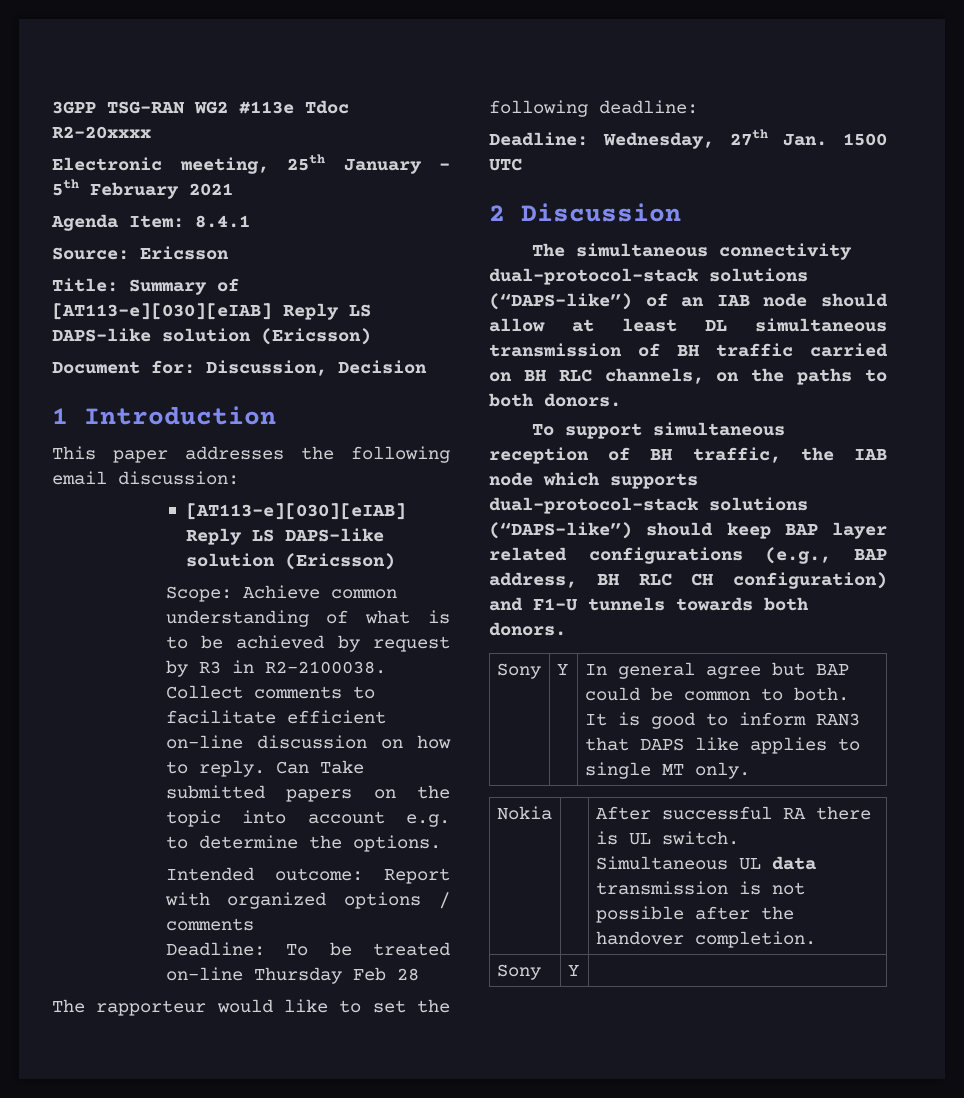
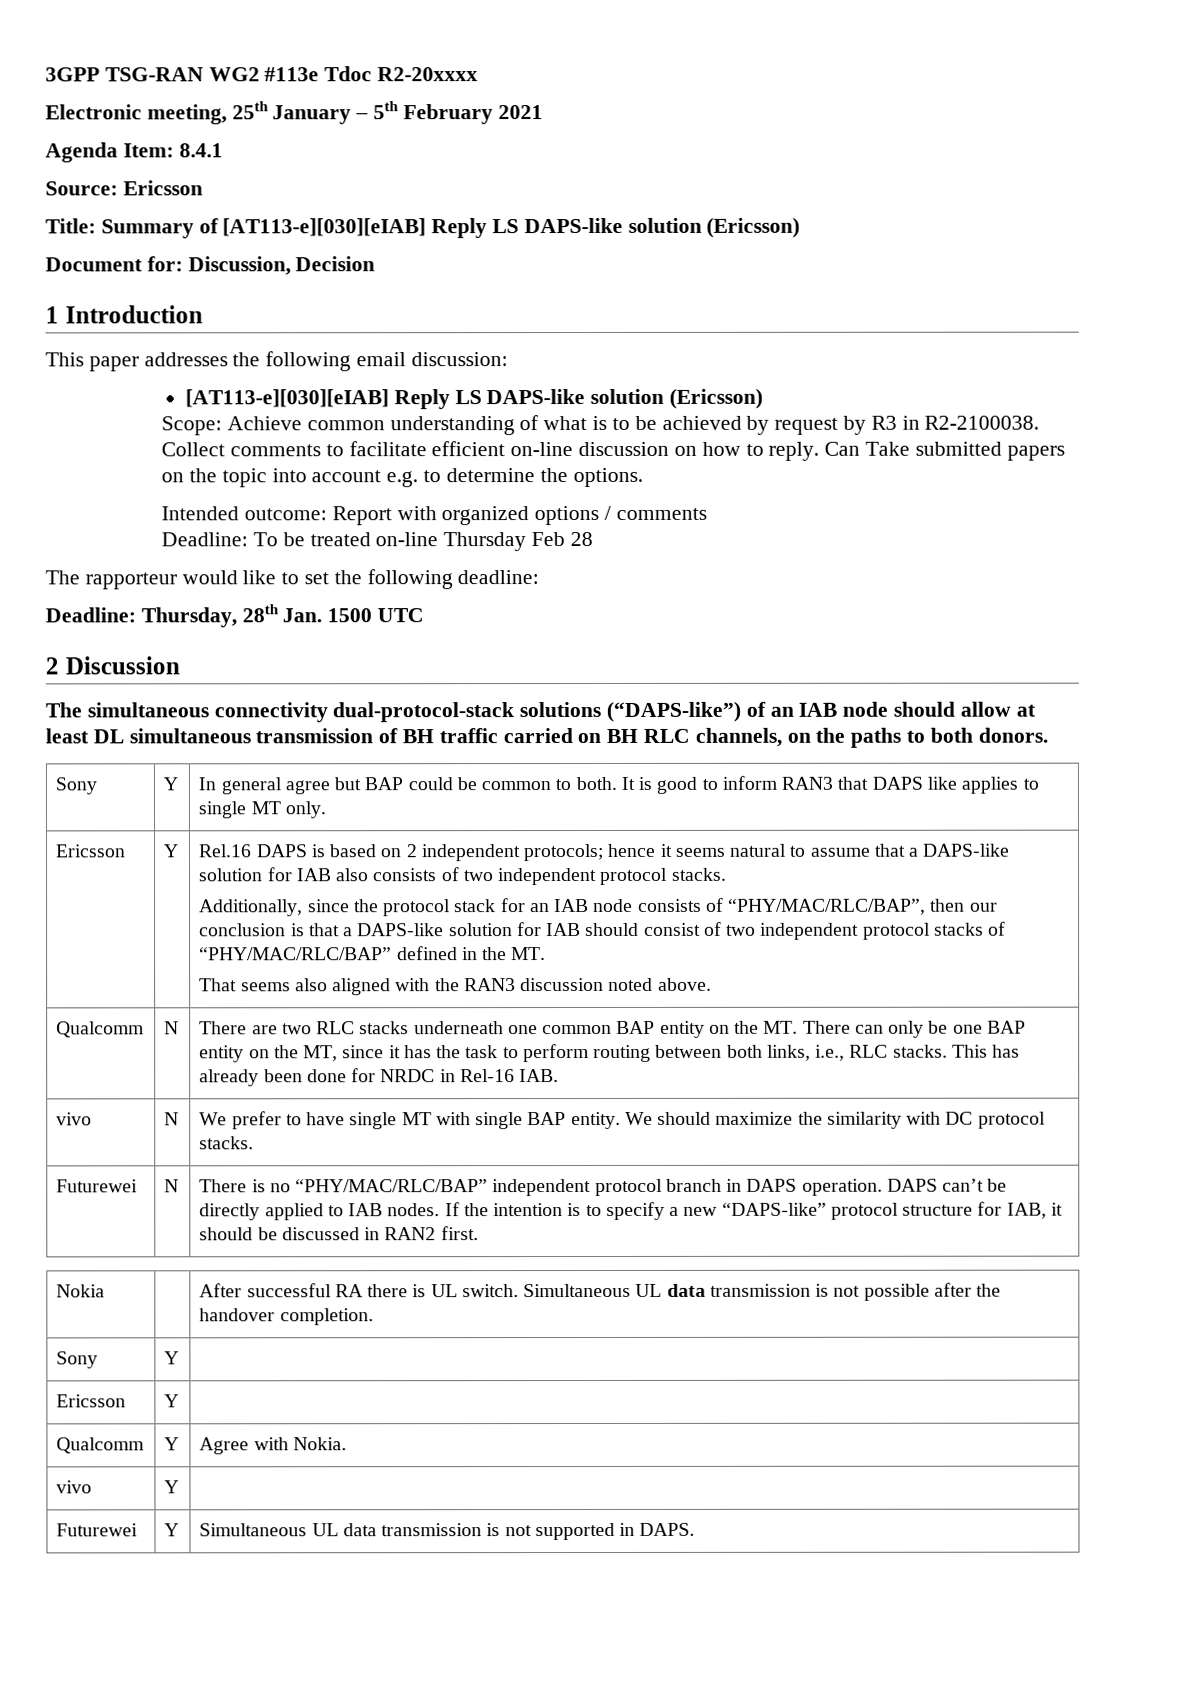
[602,129,768,149] Wednesday, 27th -> [140,604,279,628] Thursday, 28th
[531,422,785,439] [489,447,887,464] [489,472,698,489] [489,497,808,514] [489,522,887,539] [489,547,887,564] [489,572,887,589] [489,597,809,611] [489,622,566,636] // To support simultaneous reception of BH traffic, the IAB node which supports dual-protocol-stack solutions (“DAPS-like”) should keep BAP layer related configurations (e.g., BAP address, BH RLC CH configuration) and F1-U tunnels towards both donors. -> (1048, 735) none
(750, 770) none -> [56,844,127,858] [164,844,180,858] [199,843,1011,862] [199,867,727,886] [199,897,998,917] [199,921,1007,940] [199,946,547,961] [199,977,712,996] [56,1021,145,1038] [164,1021,180,1035] [199,1020,1027,1038] [199,1044,1021,1063] [199,1068,560,1087] [56,1112,93,1126] [164,1112,180,1126] [199,1111,1046,1130] [199,1136,255,1150] [56,1179,139,1193] [164,1179,180,1193] [199,1178,1008,1197] [199,1201,1064,1221] [199,1226,479,1241] // Ericsson | Y | Rel.16 DAPS is based on 2 independent protocols; hence it seems natural to assume that a DAPS-like solution for IAB also consists of two independent protocol stacks. // Additionally, since the protocol stack for an IAB node consists of “PHY/MAC/RLC/BAP”, then our conclusion is that a DAPS-like solution for IAB should consist of two independent protocol stacks of “PHY/MAC/RLC/BAP” defined in the MT. // That seems also aligned with the RAN3 discussion noted above. // Qualcomm | N | There are two RLC stacks underneath one common BAP entity on the MT. There can only be one BAP entity on the MT, since it has the task to perform routing between both links, i.e., RLC stacks. This has already been done for NRDC in Rel-16 IAB. // vivo | N | We prefer to have single MT with single BAP entity. We should maximize the similarity with DC protocol stacks. // Futurewei | N | There is no “PHY/MAC/RLC/BAP” independent protocol branch in DAPS operation. DAPS can’t be directly applied to IAB nodes. If the intention is to specify a new “DAPS-like” protocol structure for IAB, it should be discussed in RAN2 first.
(579, 970) none -> [56,1394,127,1408] [164,1394,180,1408] [56,1437,145,1454] [164,1437,180,1451] [199,1437,347,1455] [56,1480,93,1494] [164,1480,180,1494] [56,1523,139,1537] [164,1523,180,1537] [199,1522,696,1541] // Ericsson | Y | // Qualcomm | Y | Agree with Nokia. // vivo | Y | // Futurewei | Y | Simultaneous UL data transmission is not supported in DAPS.

